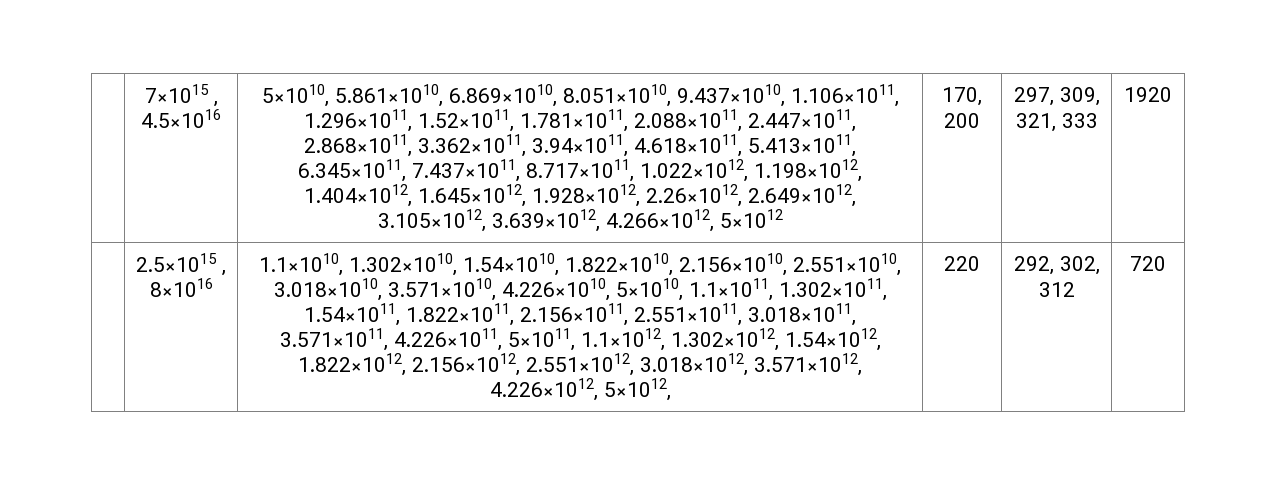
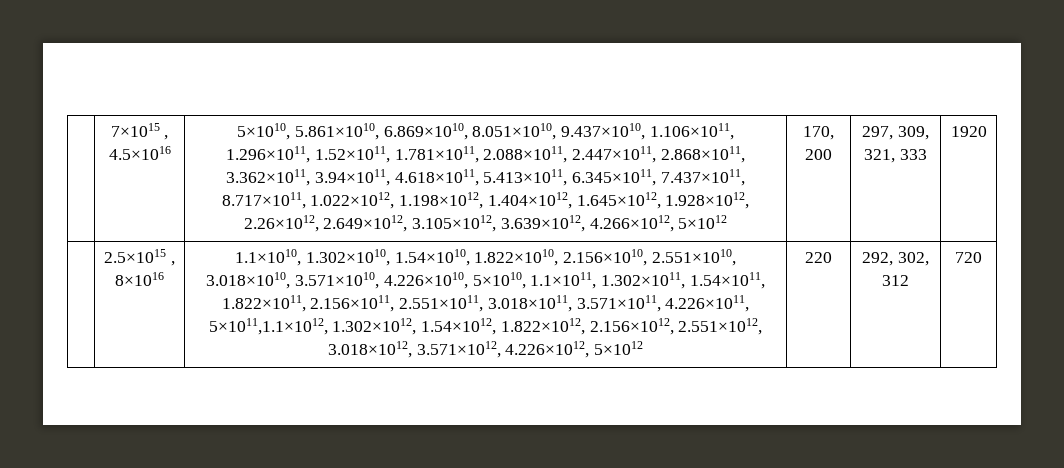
[507,328,665,351] 5×1011, 1.1×1012, -> [208,318,328,335] 5×1011,1.1×1012,
[603,378,671,401] 5×1012, -> [594,341,644,355] 5×1012

